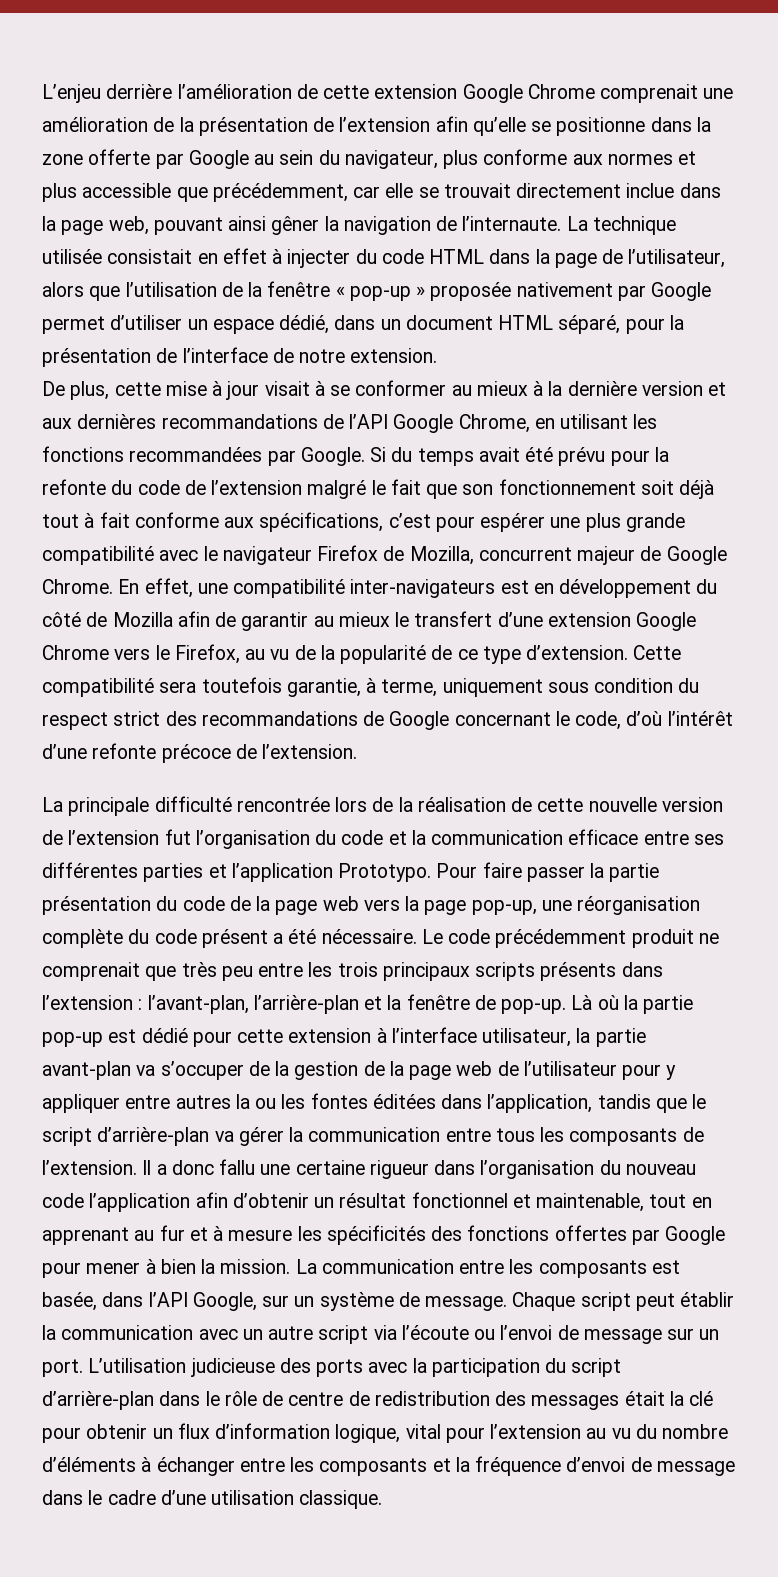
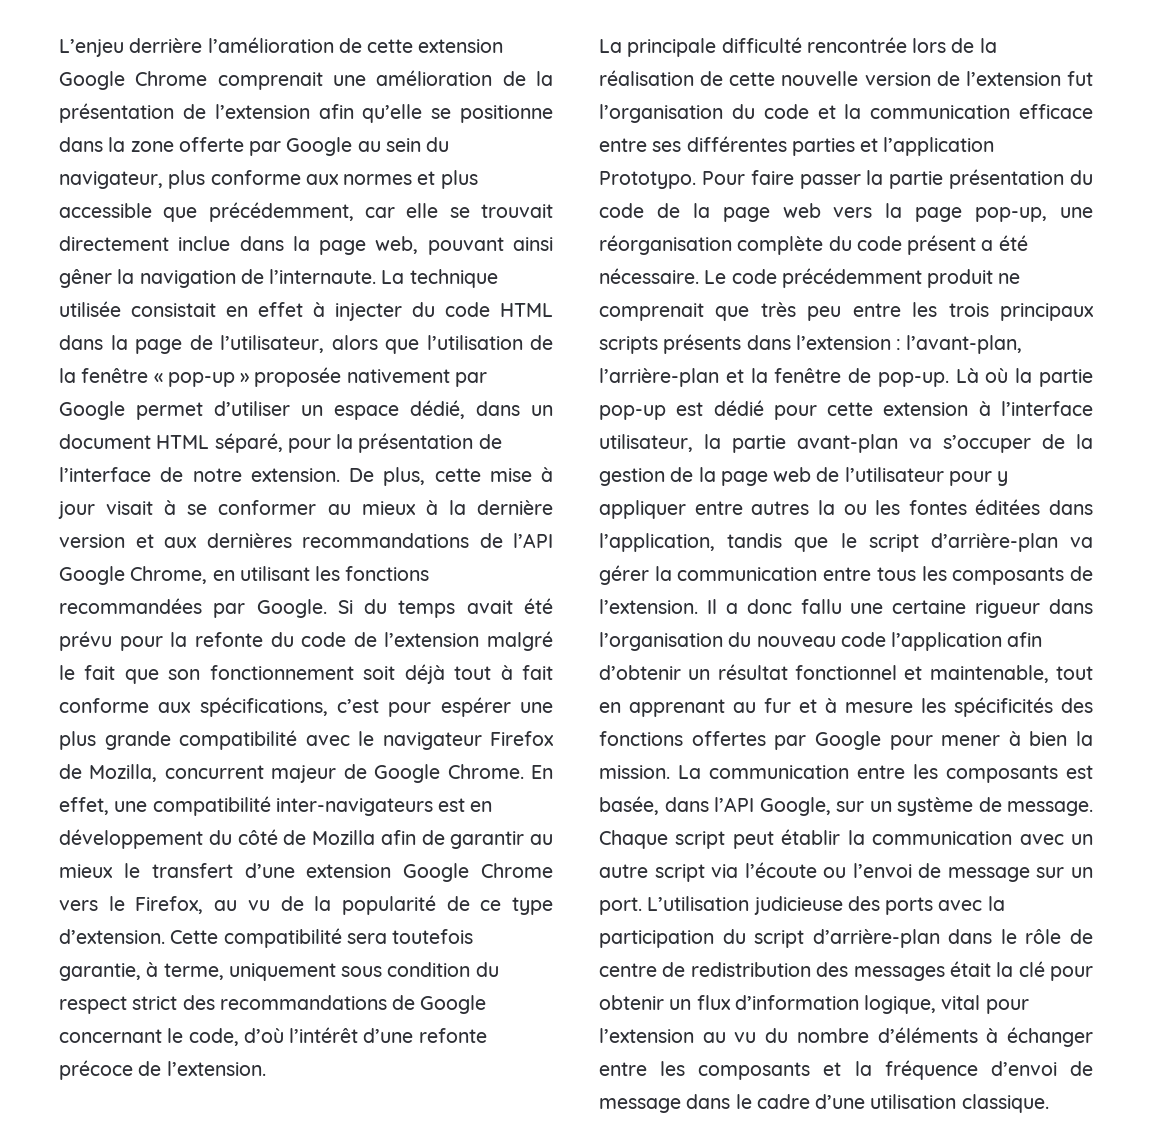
(438, 355) // -> (340, 475) none

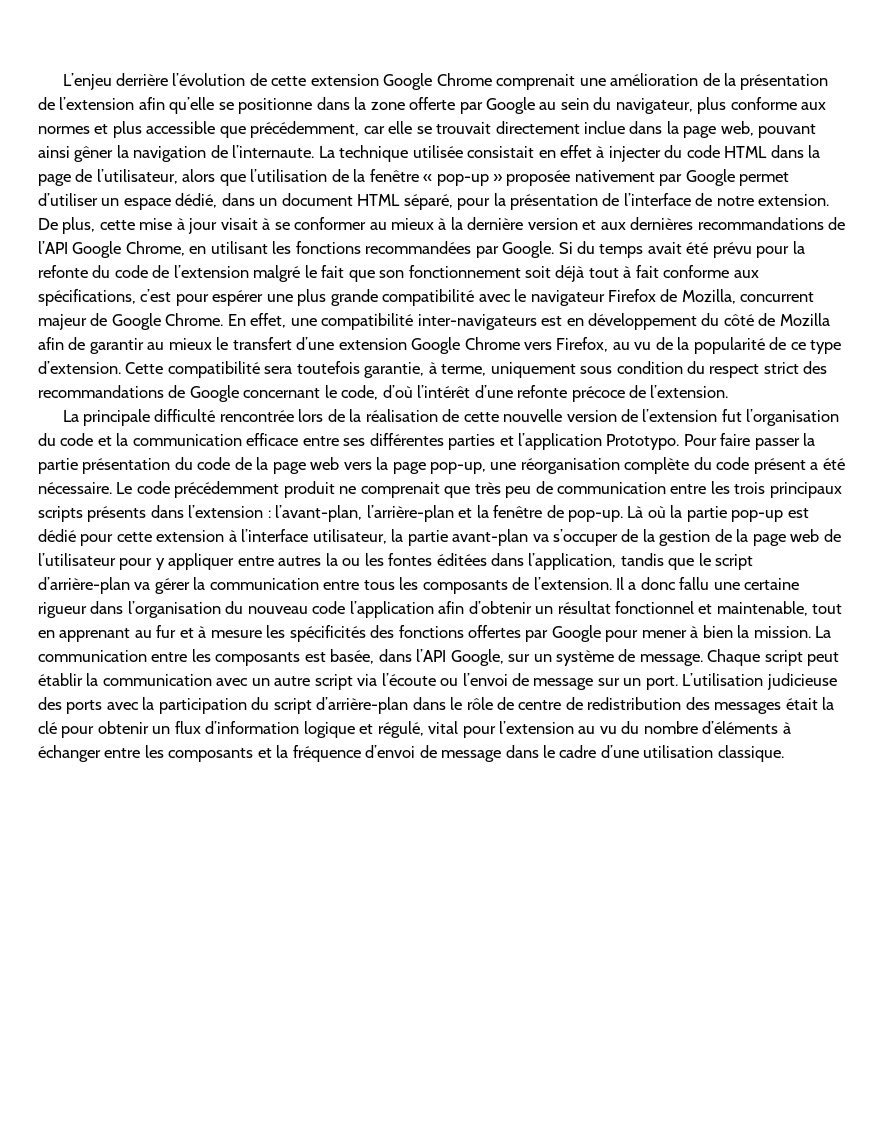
[207,37,334,53] l’amélioration -> [172,73,246,86] l’évolution
[108,896,125,911] le -> (552, 346) none
(842, 313) none -> [535,481,667,494] de communication
[864,995,937,1014] logique, -> [303,721,424,738] logique et régulé,

